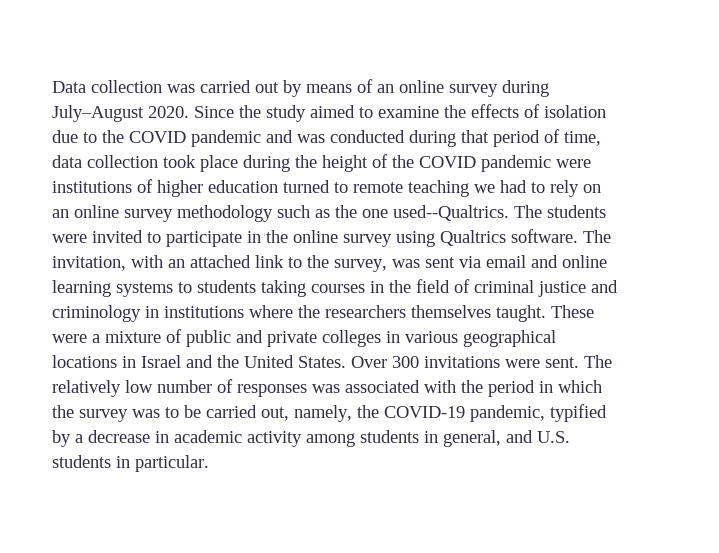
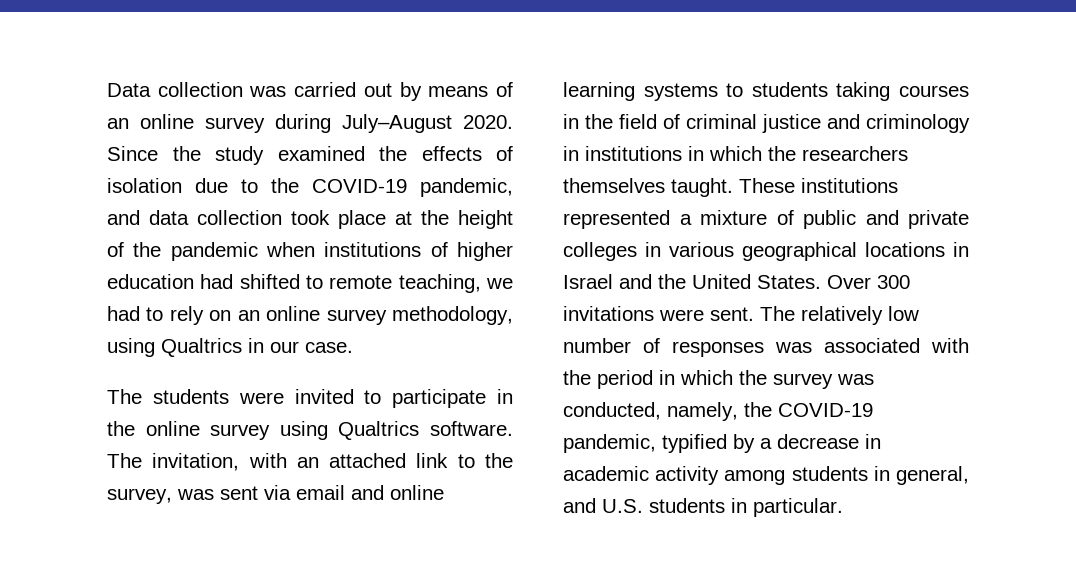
[310,105,439,118] aimed to examine -> [277,146,365,161] examined
[129,129,601,147] COVID pandemic and was conducted during that period of time, -> [312,178,513,197] [107,210,140,225] COVID-19 pandemic, and
[243,155,290,172] during -> [395,211,412,225] at
[419,155,591,172] COVID pandemic were -> [170,242,315,261] pandemic when
[283,180,330,193] turned -> [200,274,300,289] had shifted
[408,180,469,197] teaching -> [398,274,481,293] teaching,
[177,205,509,222] methodology such as the one used--Qualtrics. -> [392,306,513,325] [107,338,353,357] methodology, using Qualtrics in our case. //
[249,305,293,318] where -> [688,146,762,161] in which
[52,334,87,343] were -> [801,178,898,193] [563,210,670,229] institutions represented
[165,405,289,421] to be carried out, -> [563,402,661,420] conducted,

